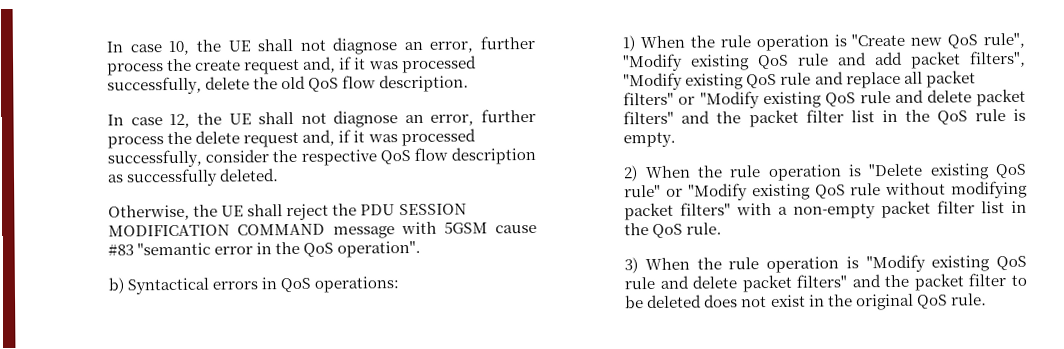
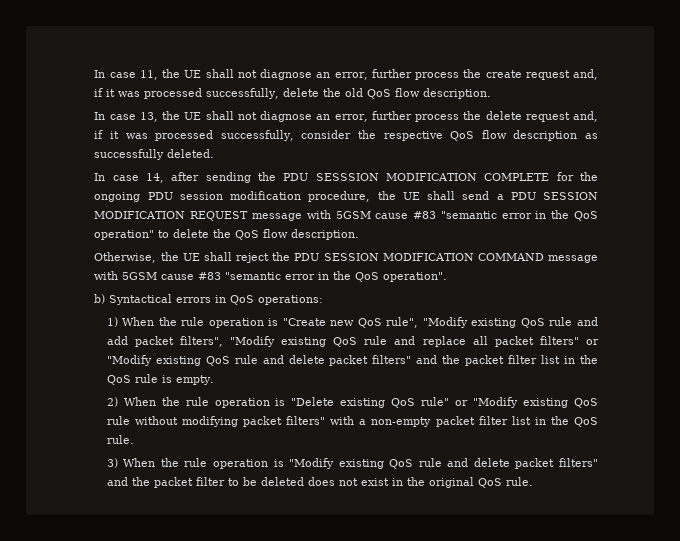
[106,40,190,56] In case 10, -> [94,70,158,80] In case 11,
[169,113,191,129] 12, -> [139,112,158,122] 13,
(280, 175) none -> [94,172,598,183] [94,191,598,202] [94,210,598,221] [94,229,360,240] // In case 14, after sending the PDU SESSSION MODIFICATION COMPLETE for the ongoing PDU session modification procedure, the UE shall send a PDU SESSION MODIFICATION REQUEST message with 5GSM cause #83 "semantic error in the QoS operation" to delete the QoS flow description.

